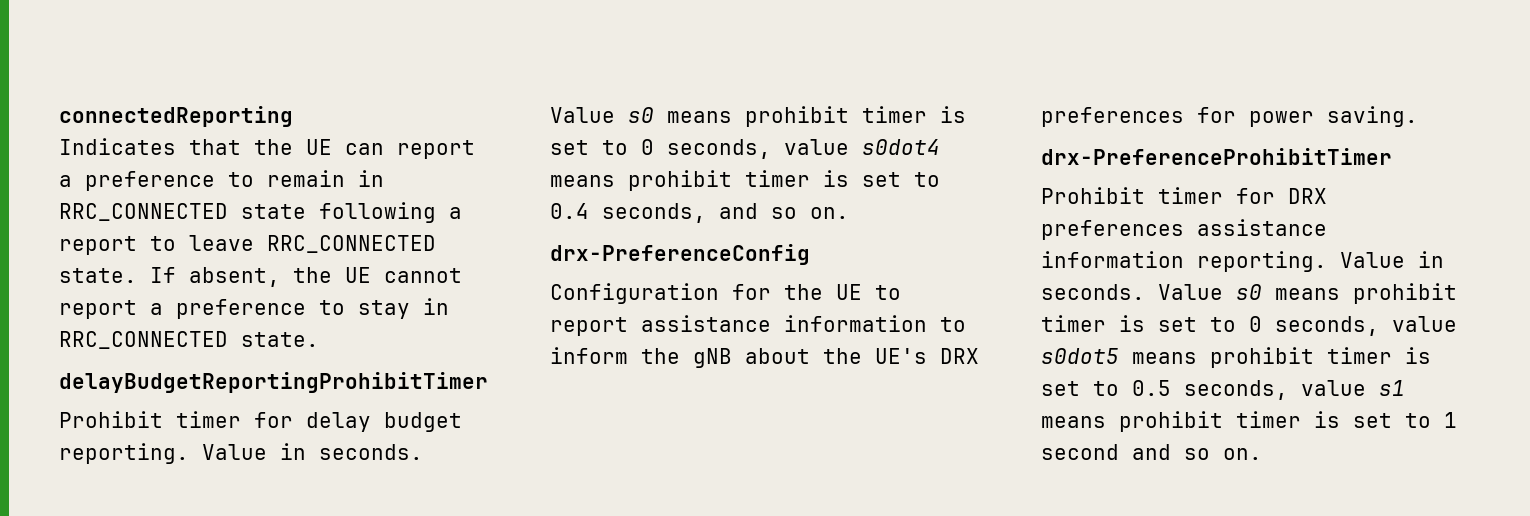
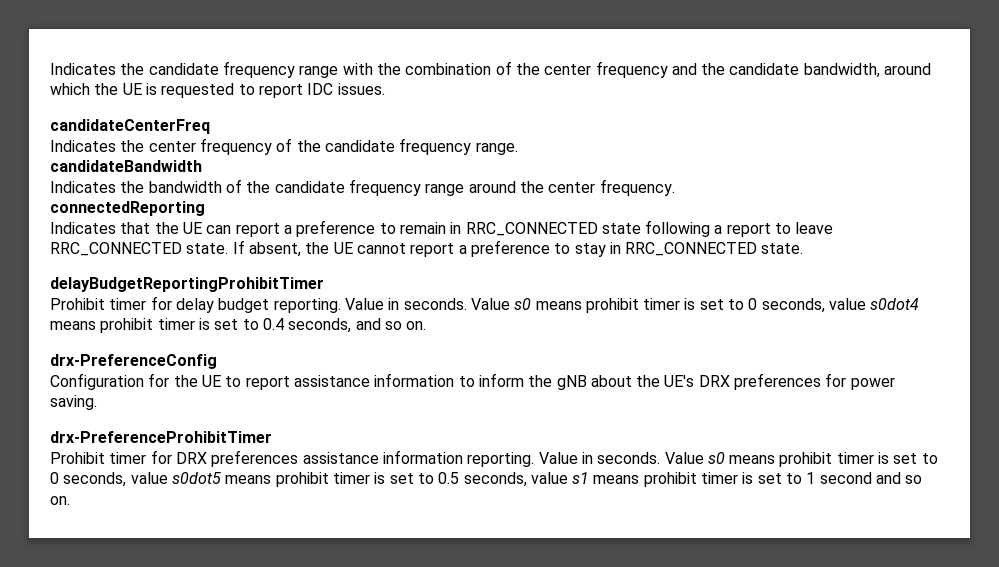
(59, 116) none -> [50,61,932,78] [50,83,385,98] [50,119,210,134] [50,138,518,155] [50,160,202,172] [50,179,675,196] Indicates the candidate frequency range with the combination of the center frequency and the candidate bandwidth, around which the UE is requested to report IDC issues. // candidateCenterFreq // Indicates the center frequency of the candidate frequency range. // candidateBandwidth // Indicates the bandwidth of the candidate frequency range around the center frequency. //

